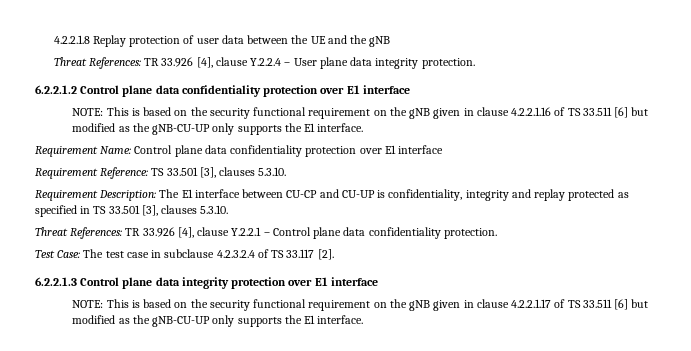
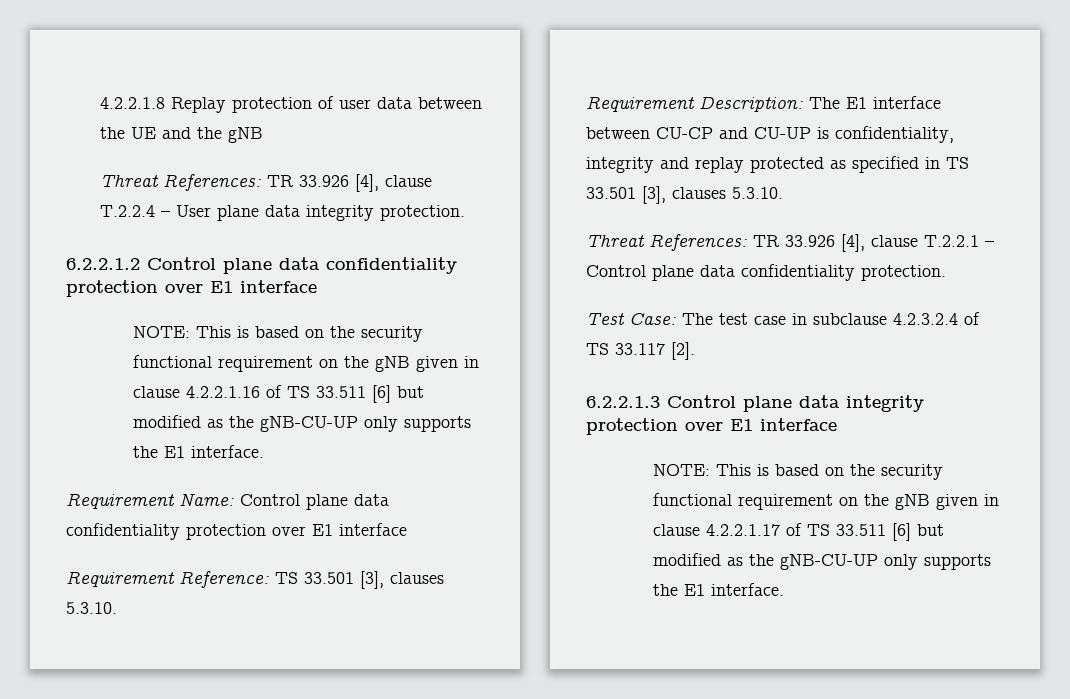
[250,58,282,66] Y.2.2.4 -> [99,205,155,217] T.2.2.4
[231,227,262,236] Y.2.2.1 -> [924,235,979,247] T.2.2.1

